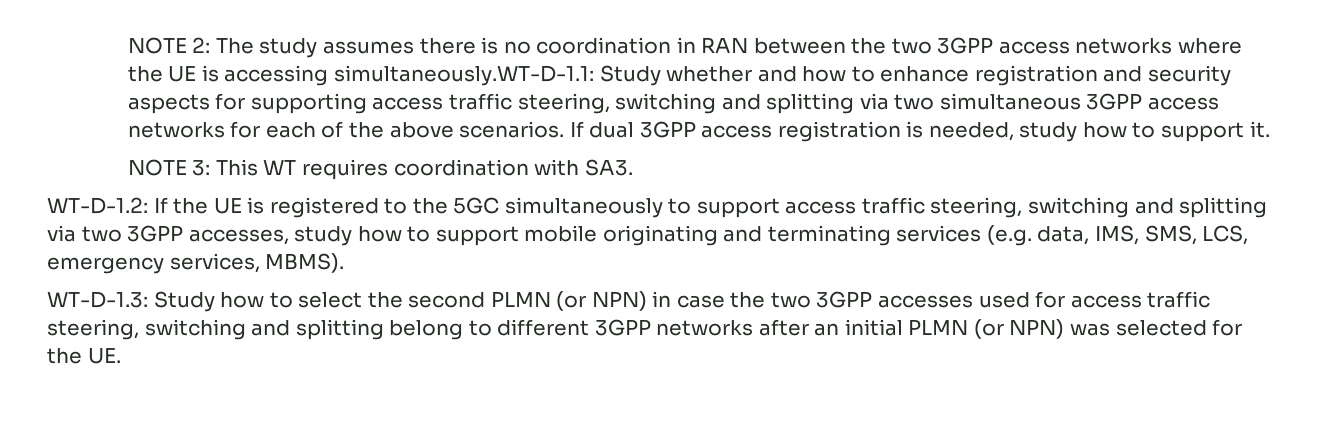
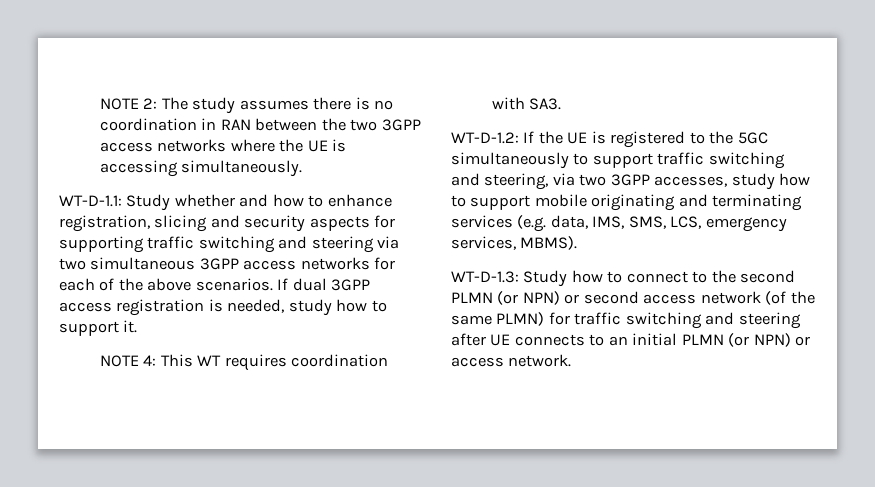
[334,65,595,86] simultaneously.WT-D-1.1: -> [181,160,303,177] [59,195,122,207] simultaneously. // WT-D-1.1:
[974,65,1098,86] registration -> [59,215,208,232] registration, slicing
[372,93,855,114] access traffic steering, switching and splitting -> [147,236,374,253] traffic switching and steering
[192,160,211,176] 3: -> [143,355,157,366] 4:
[785,197,1268,218] access traffic steering, switching and splitting -> [657,152,785,169] [451,173,549,190] traffic switching and steering,
[298,292,363,308] select -> [626,271,708,283] connect to
[652,291,1211,308] [47,319,809,340] in case the two 3GPP accesses used for access traffic steering, switching and splitting belong to different 3GPP networks after -> [564,291,815,305] [451,312,801,329] [451,333,605,346] or second access network (of the same PLMN) for traffic switching and steering after UE connects to
[1070,319,1243,336] [47,348,121,364] was selected for the UE. -> [795,336,811,346] [451,354,572,367] or access network.

